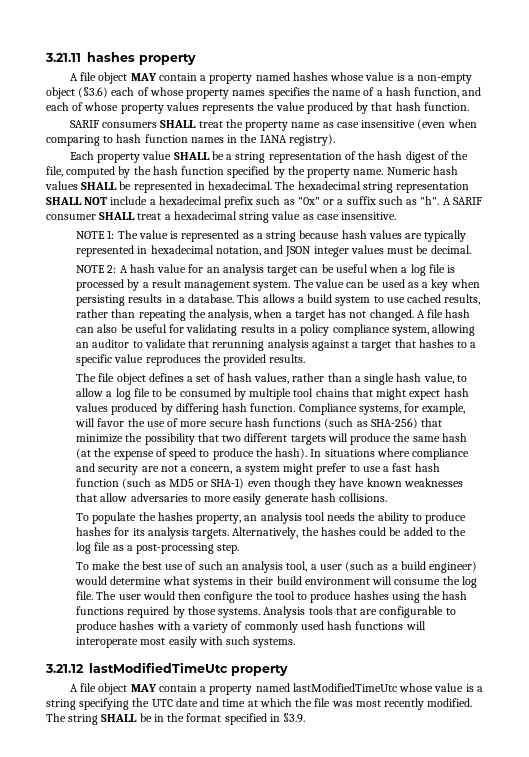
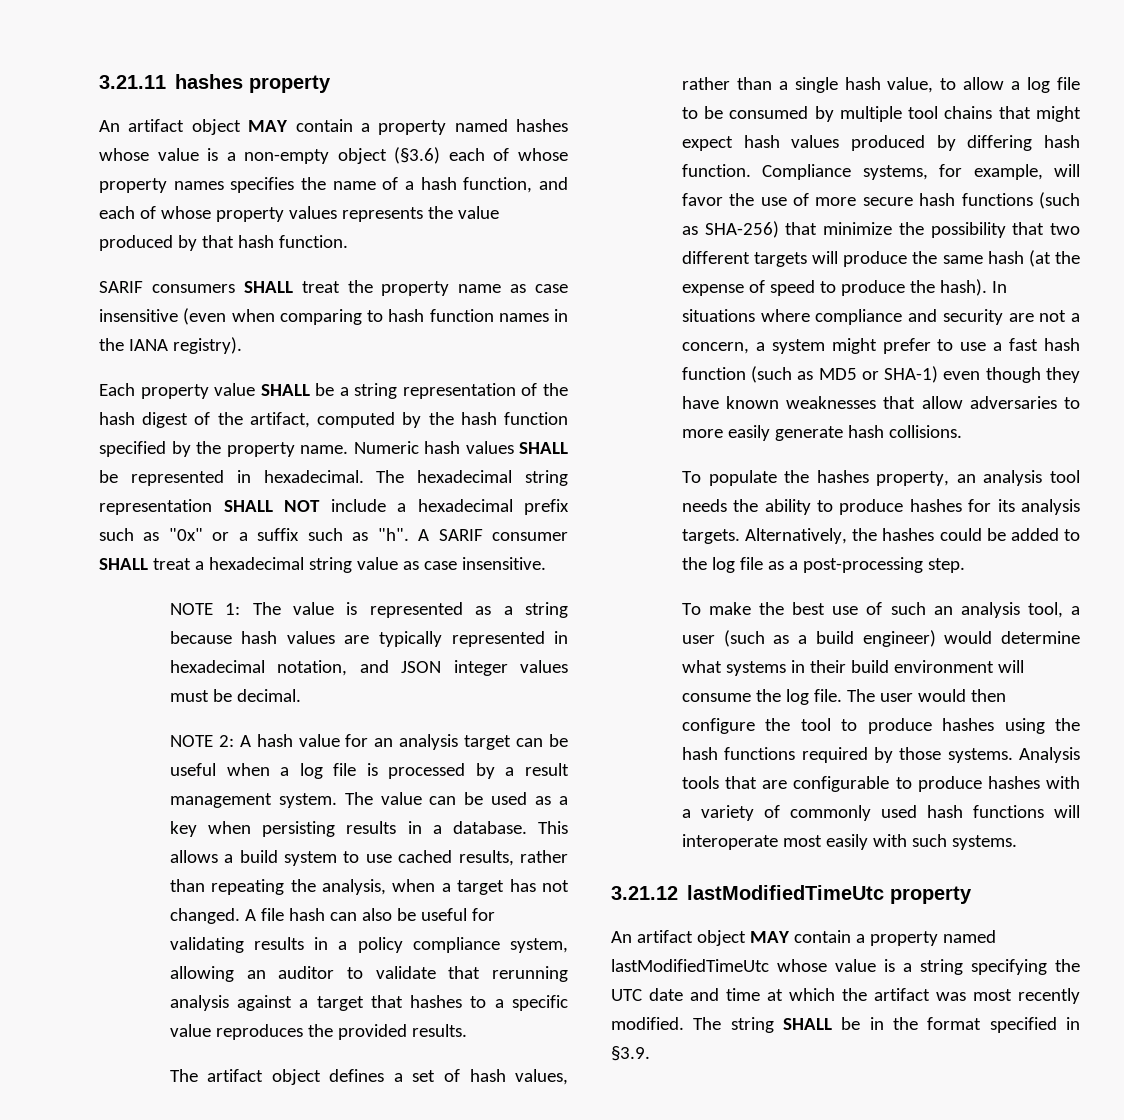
[69,72,97,81] A file -> [99,119,185,132] An artifact
[46,166,63,177] file, -> [249,412,310,428] artifact,
[98,373,115,382] file -> [207,1069,264,1082] artifact
[69,683,97,692] A file -> [611,930,693,943] An artifact
[314,698,331,707] file -> [874,988,930,1001] artifact

